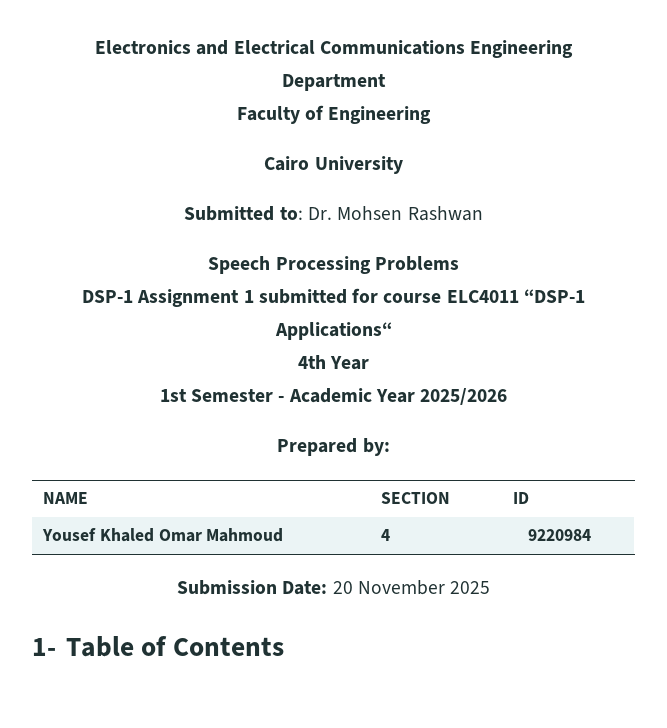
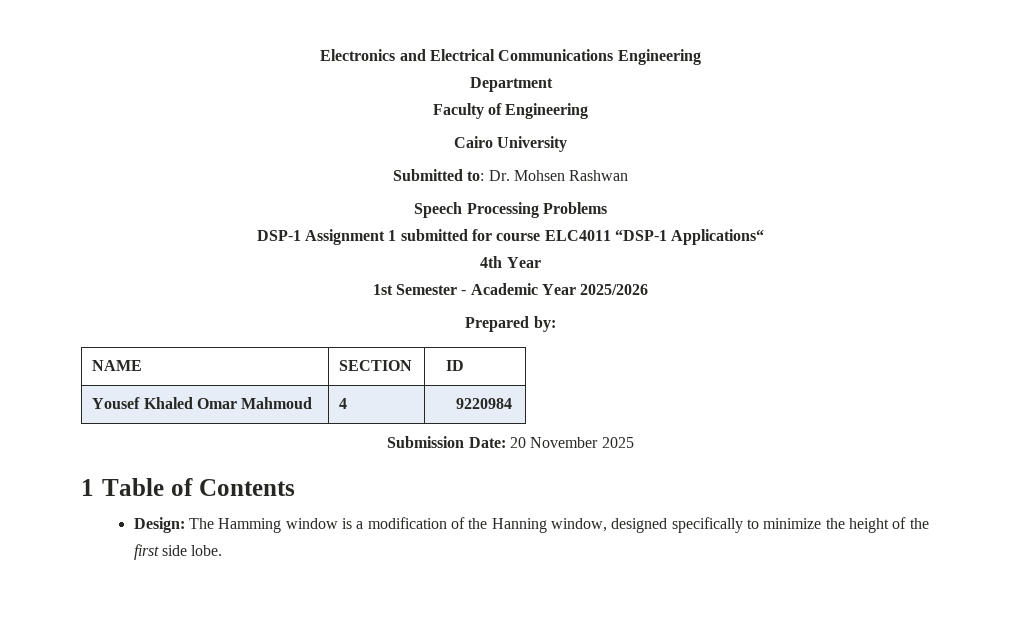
[32,638,56,656] 1- -> [81,479,94,496] 1
(284, 646) none -> [133,517,929,533] [133,544,223,560] // Design: The Hamming window is a modification of the Hanning window, designed specifically to minimize the height of the first side lobe.

